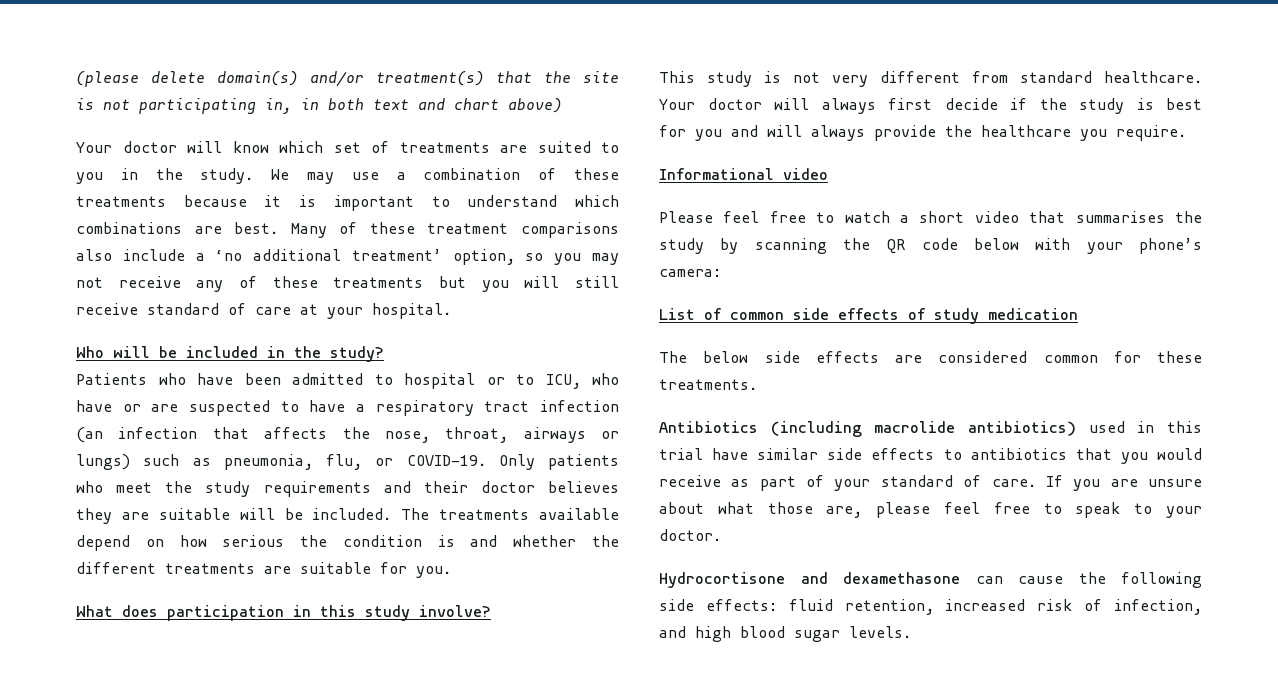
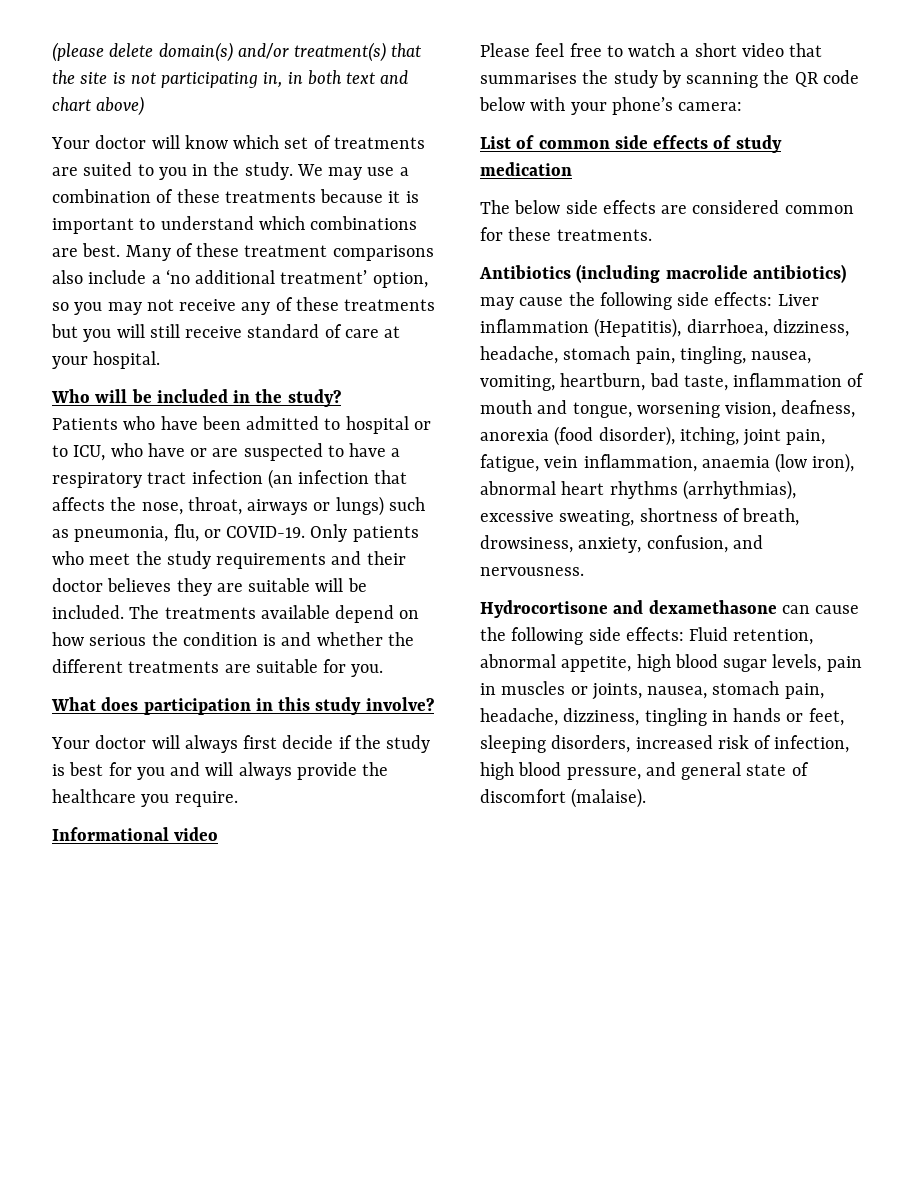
[659,71,1202,87] This study is not very different from standard healthcare. -> (434, 704) none
[1088,421,1202,433] [659,448,1202,464] [659,475,1202,491] [659,502,1202,518] [659,529,721,541] used in this trial have similar side effects to antibiotics that you would receive as part of your standard of care. If you are unsure about what those are, please feel free to speak to your doctor. -> [480,292,819,310] [480,318,849,338] [480,346,812,364] [480,373,865,391] [480,400,856,418] [480,426,826,446] [480,453,855,473] [480,480,796,500] [480,508,800,526] [480,535,763,553] [480,567,584,576] may cause the following side effects: Liver inflammation (Hepatitis), diarrhoea, dizziness, headache, stomach pain, tingling, nausea, vomiting, heartburn, bad taste, inflammation of mouth and tongue, worsening vision, deafness, anorexia (food disorder), itching, joint pain, fatigue, vein inflammation, anaemia (low iron), abnormal heart rhythms (arrhythmias), excessive sweating, shortness of breath, drowsiness, anxiety, confusion, and nervousness.
[788,599,934,615] fluid retention, -> [689,627,814,645] [480,654,862,672] [480,681,824,700] [480,708,844,726] [480,735,631,753] Fluid retention, abnormal appetite, high blood sugar levels, pain in muscles or joints, nausea, stomach pain, headache, dizziness, tingling in hands or feet, sleeping disorders,
[659,626,911,642] and high blood sugar levels. -> [480,762,809,780] [480,788,647,808] high blood pressure, and general state of discomfort (malaise).

